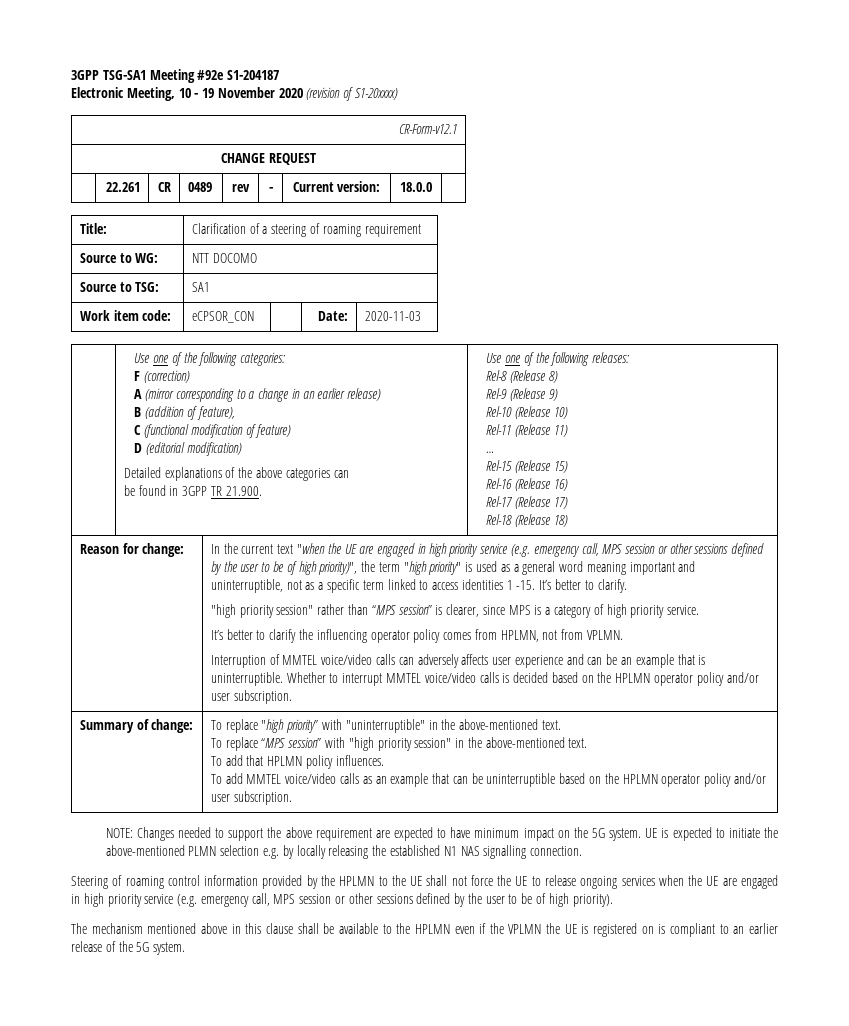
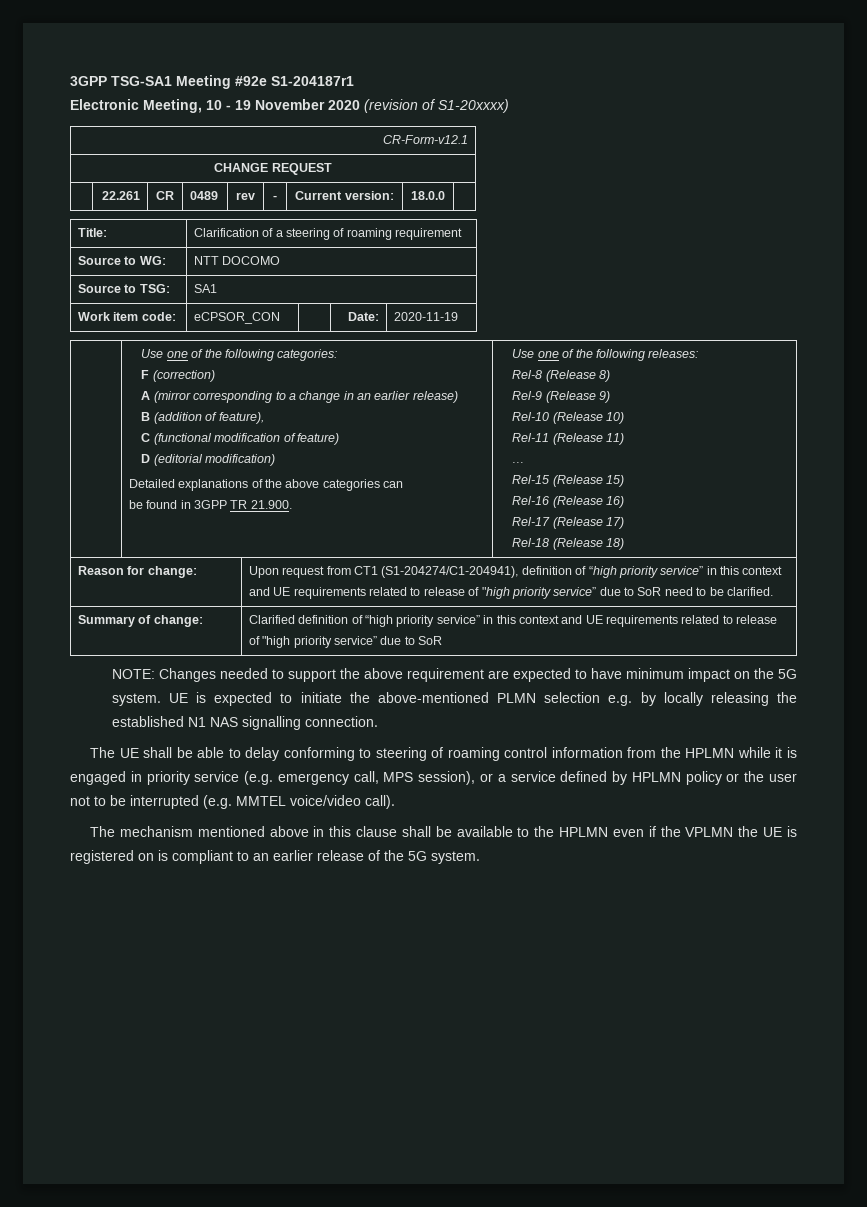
[227,70,280,80] S1-204187 -> [271,76,354,86] S1-204187r1
[364,311,421,321] 2020-11-03 -> [393,312,458,321] 2020-11-19
[210,543,765,557] [210,561,696,575] [210,579,627,593] [210,604,700,618] [210,629,623,643] [210,654,706,668] [210,672,759,686] [210,690,292,704] [79,719,194,733] [210,719,561,733] [210,737,588,751] [210,755,384,769] [210,773,766,787] [210,791,292,805] In the current text "when the UE are engaged in high priority service (e.g. emergency call, MPS session or other sessions defined by the user to be of high priority)", the term "high priority" is used as a general word meaning important and uninterruptible, not as a specific term linked to access identities 1 -15. It’s better to clarify. // "high priority session" rather than “MPS session” is clearer, since MPS is a category of high priority service. // It’s better to clarify the influencing operator policy comes from HPLMN, not from VPLMN. // Interruption of MMTEL voice/video calls can adversely affects user experience and can be an example that is uninterruptible. Whether to interrupt MMTEL voice/video calls is decided based on the HPLMN operator policy and/or user subscription. // Summary of change: | To replace "high priority” with "uninterruptible" in the above-mentioned text. // To replace “MPS session” with "high priority session" in the above-mentioned text. // To add that HPLMN policy influences. // To add MMTEL voice/video calls as an example that can be uninterruptible based on the HPLMN operator policy and/or user subscription. -> [248,566,783,578] [248,587,773,599] [77,615,203,627] [248,615,778,627] [248,636,443,648] Upon request from CT1 (S1-204274/C1-204941), definition of “high priority service” in this context and UE requirements related to release of "high priority service” due to SoR need to be clarified. // Summary of change: | Clarified definition of “high priority service” in this context and UE requirements related to release of "high priority service” due to SoR
[71,875,778,889] [71,893,613,907] Steering of roaming control information provided by the HPLMN to the UE shall not force the UE to release ongoing services when the UE are engaged in high priority service (e.g. emergency call, MPS session or other sessions defined by the user to be of high priority). -> [89,747,798,761] [70,771,798,785] [70,795,395,809] The UE shall be able to delay conforming to steering of roaming control information from the HPLMN while it is engaged in priority service (e.g. emergency call, MPS session), or a service defined by HPLMN policy or the user not to be interrupted (e.g. MMTEL voice/video call).

